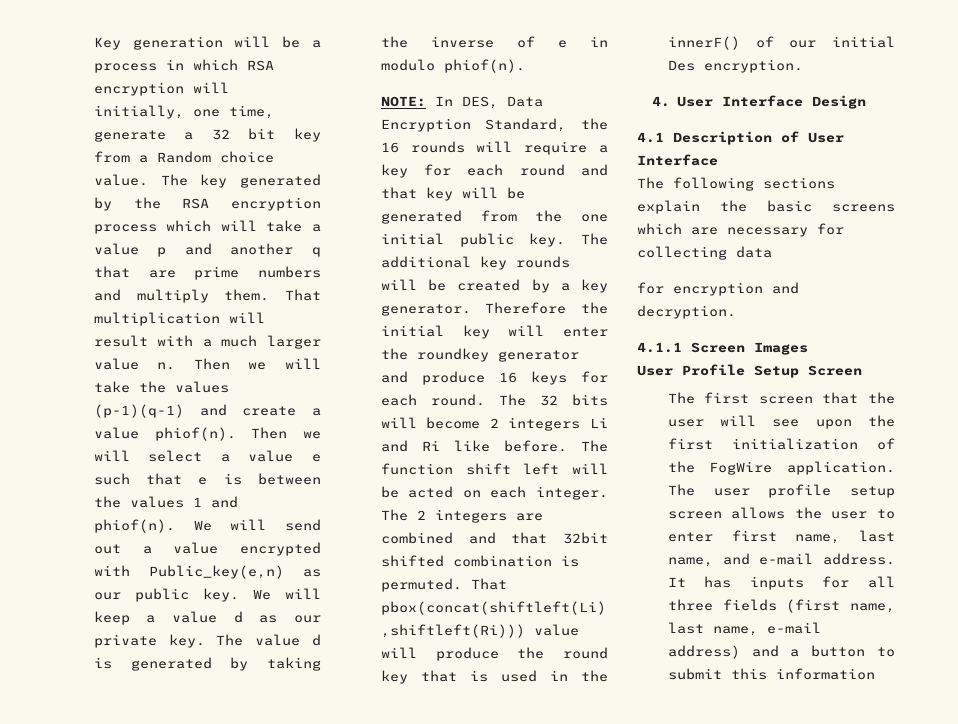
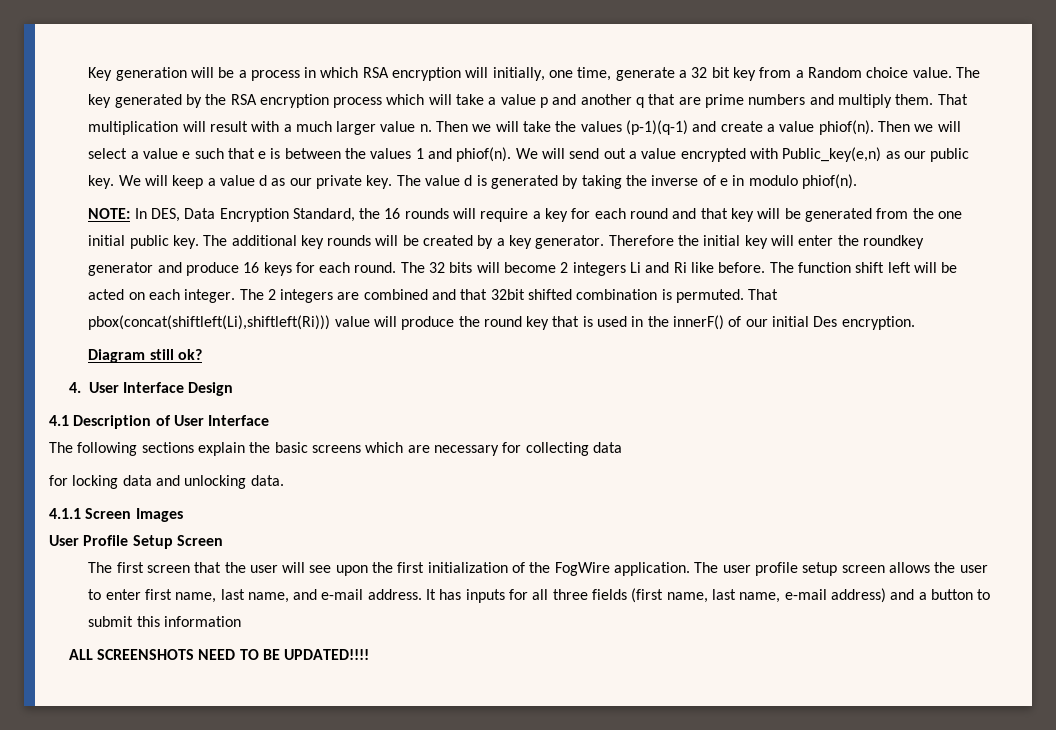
(803, 66) none -> [88,349,202,363] // Diagram still ok?
[673,282,799,296] [637,305,736,319] encryption and decryption. -> [72,475,284,489] locking data and unlocking data.
(875, 674) none -> [68,649,370,660] // ALL SCREENSHOTS NEED TO BE UPDATED!!!!

